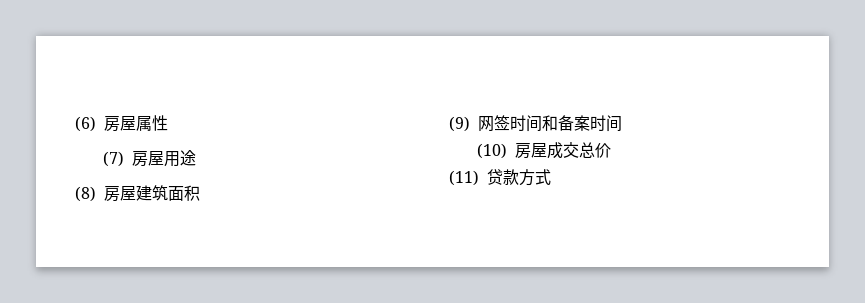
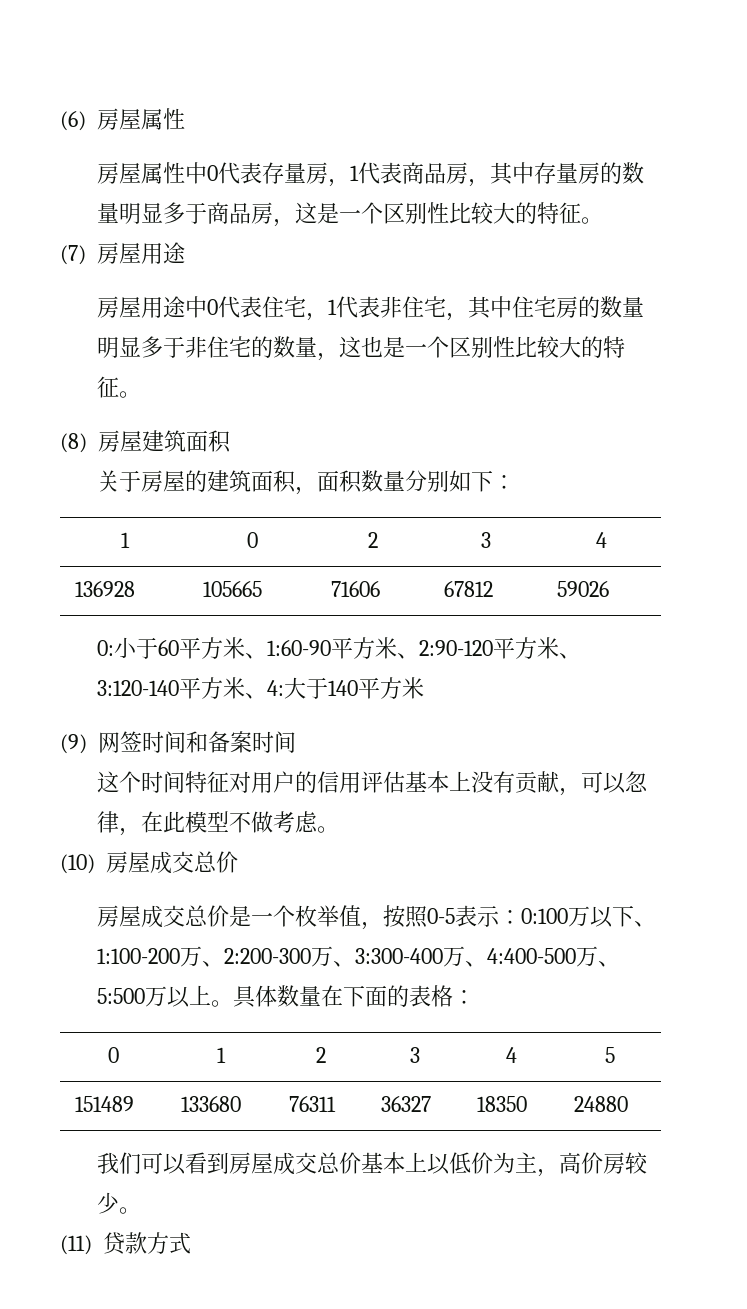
[103,150,197,167] [75,185,200,202] (7)房屋用途 // (8)房屋建筑面积 -> [97,162,645,187] [97,202,604,227] [60,242,186,265] [97,296,645,321] [97,336,626,361] [97,376,142,398] [60,430,231,453] [97,470,516,495] [120,532,130,548] [247,532,258,548] [368,532,378,548] [481,532,491,548] [596,532,607,548] [75,581,136,597] [203,581,263,597] [331,581,381,597] [444,581,494,597] [557,581,610,597] [97,637,582,659] [97,677,425,699] 房屋属性中0代表存量房，1代表商品房，其中存量房的数量明显多于商品房，这是一个区别性比较大的特征。 // (7)房屋用途 // 房屋用途中0代表住宅，1代表非住宅，其中住宅房的数量明显多于非住宅的数量，这也是一个区别性比较大的特征。 // (8)房屋建筑面积 // 关于房屋的建筑面积，面积数量分别如下： // 1 | 0 | 2 | 3 | 4 // 136928 | 105665 | 71606 | 67812 | 59026 // 0:小于60平方米、1:60-90平方米、2:90-120平方米、3:120-140平方米、4:大于140平方米
[477,142,612,159] (10)房屋成交总价 -> [97,771,649,796] [97,811,340,836] [60,851,238,874] [97,905,657,930] [97,946,621,967] [97,985,476,1008] [108,1047,119,1063] [216,1047,226,1063] [315,1047,326,1063] [409,1047,420,1063] [505,1047,517,1063] [605,1047,615,1063] [75,1096,135,1112] [181,1096,242,1112] [289,1096,337,1112] [381,1096,432,1112] [477,1096,528,1112] [574,1096,629,1112] [97,1152,649,1177] [97,1192,142,1214] 这个时间特征对用户的信用评估基本上没有贡献，可以忽律，在此模型不做考虑。 // (10)房屋成交总价 // 房屋成交总价是一个枚举值，按照0-5表示：0:100万以下、1:100-200万、2:200-300万、3:300-400万、4:400-500万、5:500万以上。具体数量在下面的表格： // 0 | 1 | 2 | 3 | 4 | 5 // 151489 | 133680 | 76311 | 36327 | 18350 | 24880 // 我们可以看到房屋成交总价基本上以低价为主，高价房较少。

